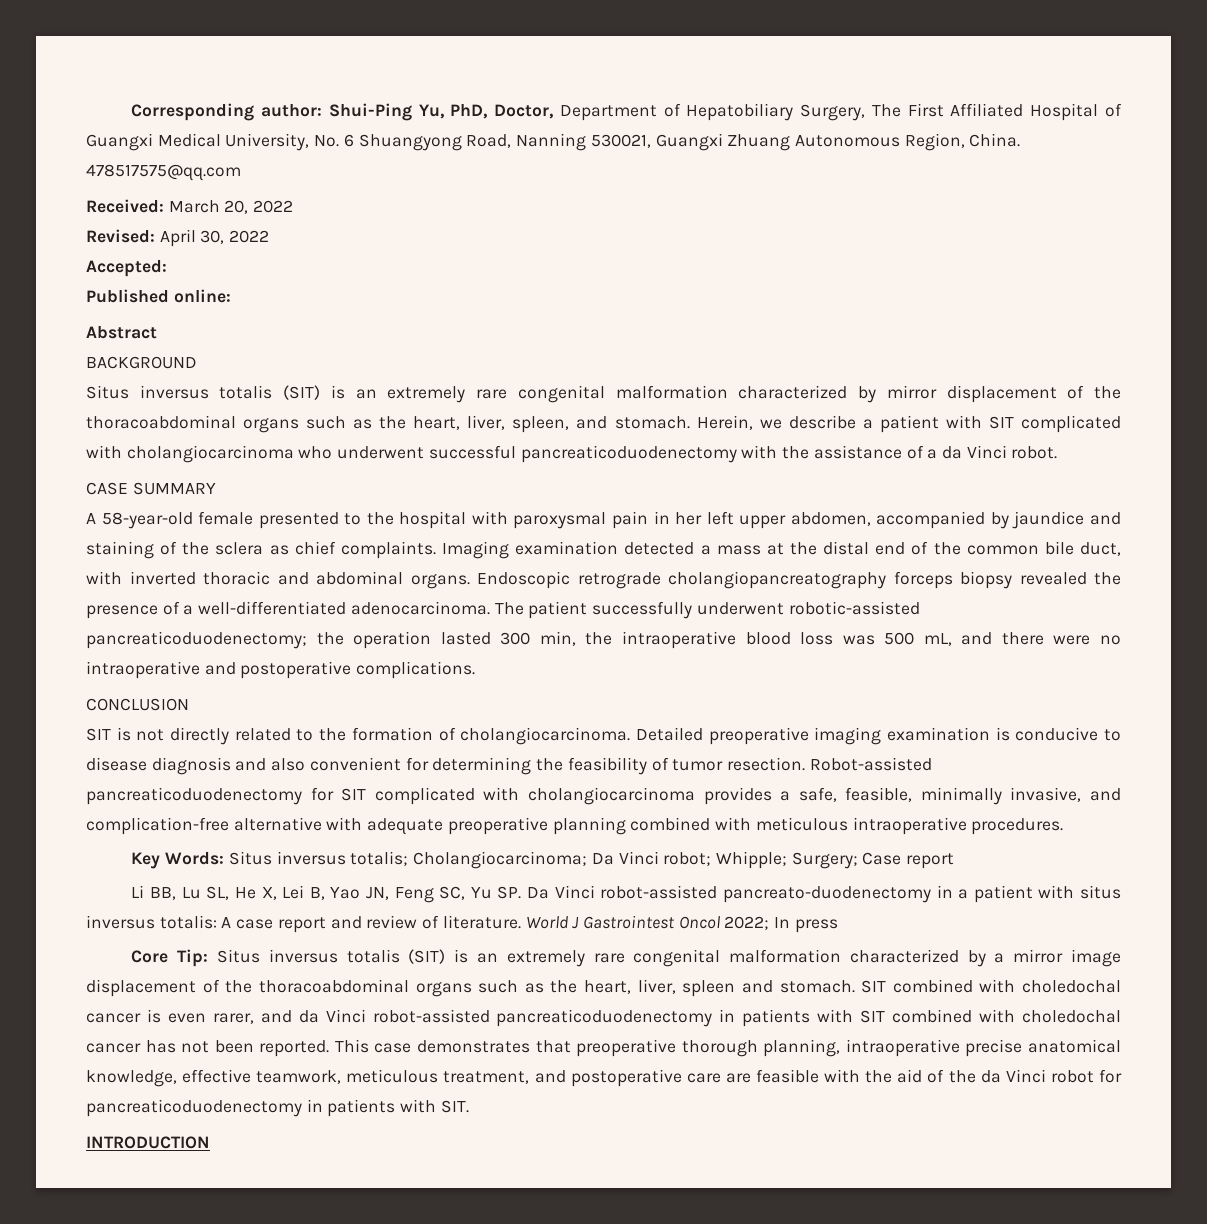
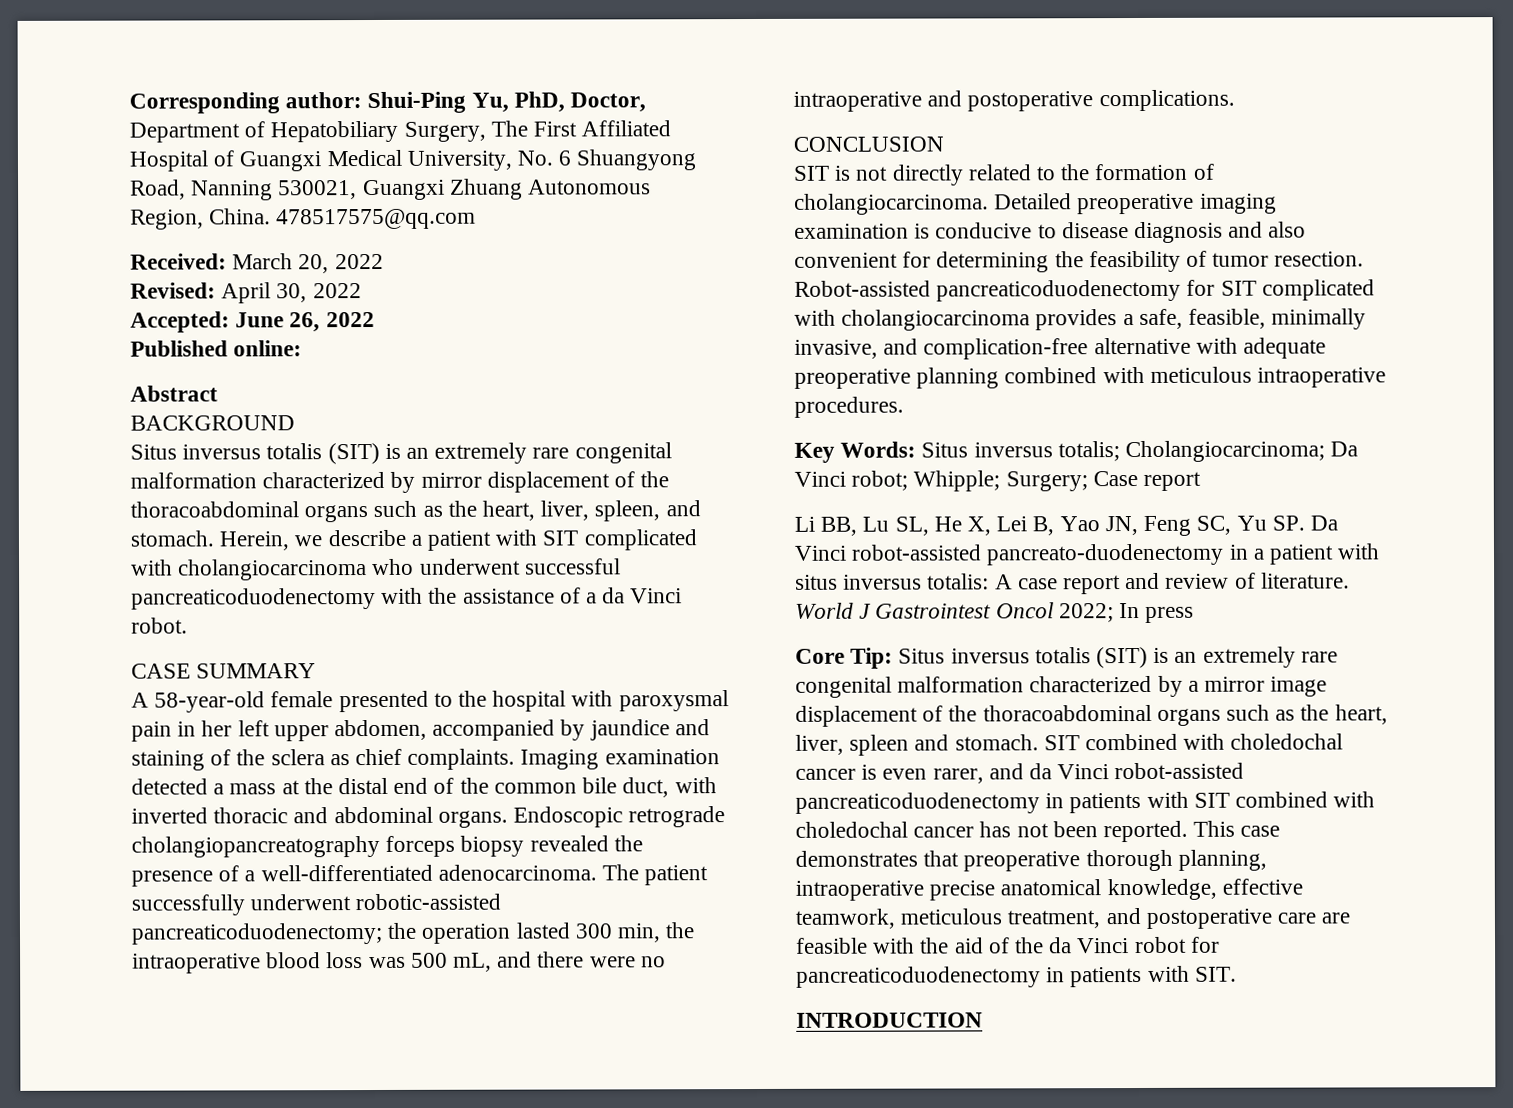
(167, 268) none -> [235,311,375,333] June 26, 2022

